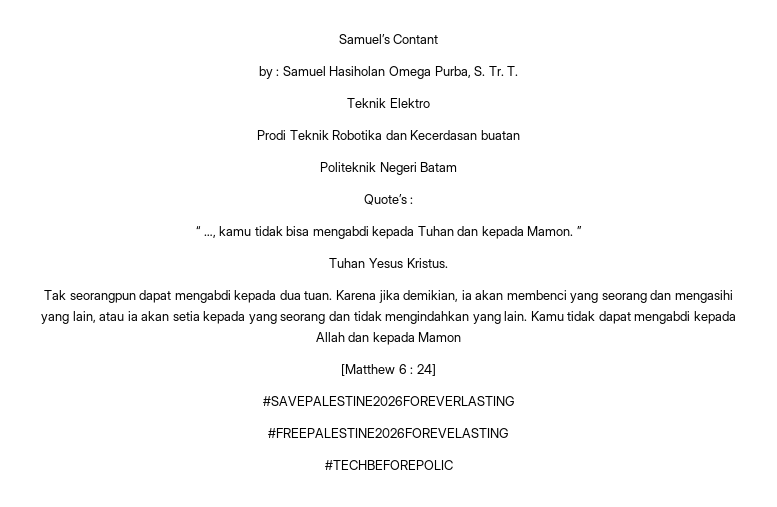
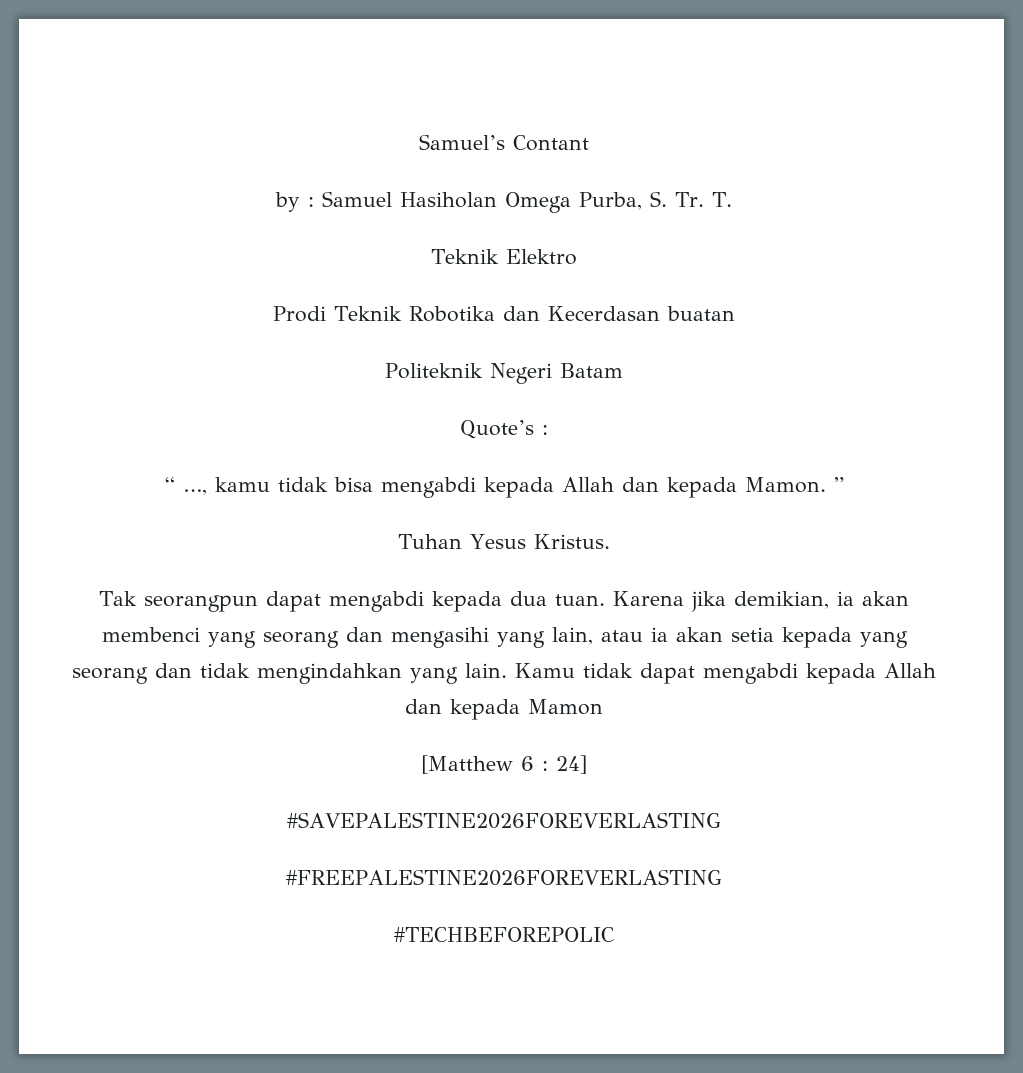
[417,226,454,236] Tuhan -> [561,477,614,492] Allah
[268,428,509,438] #FREEPALESTINE2026FOREVELASTING -> [286,869,723,886] #FREEPALESTINE2026FOREVERLASTING

